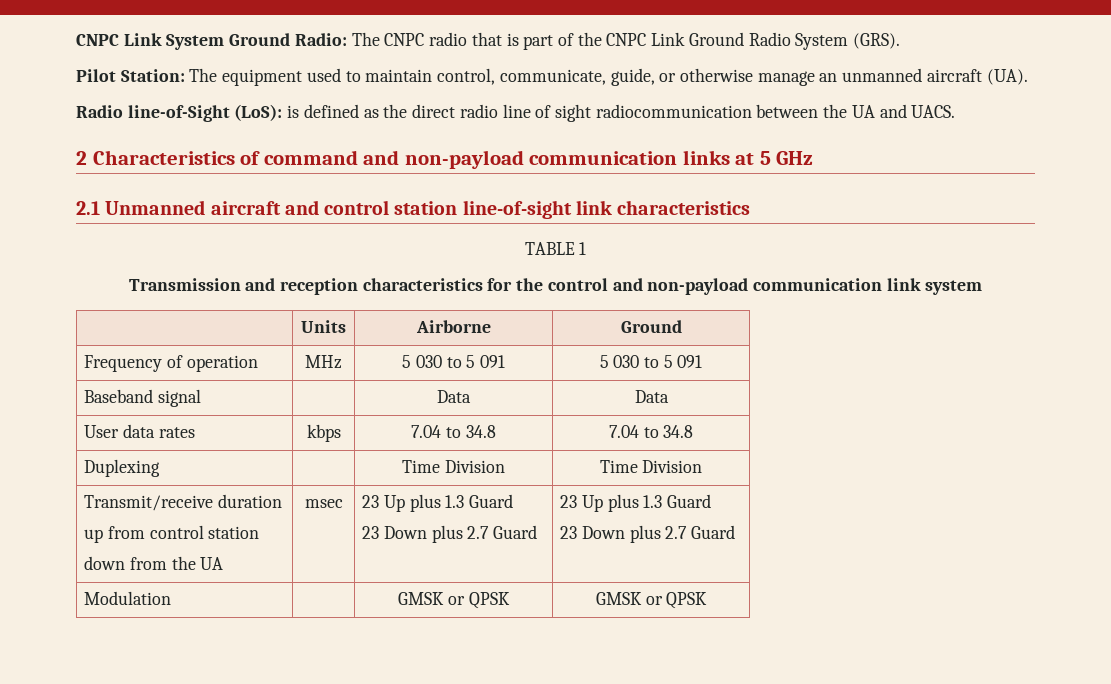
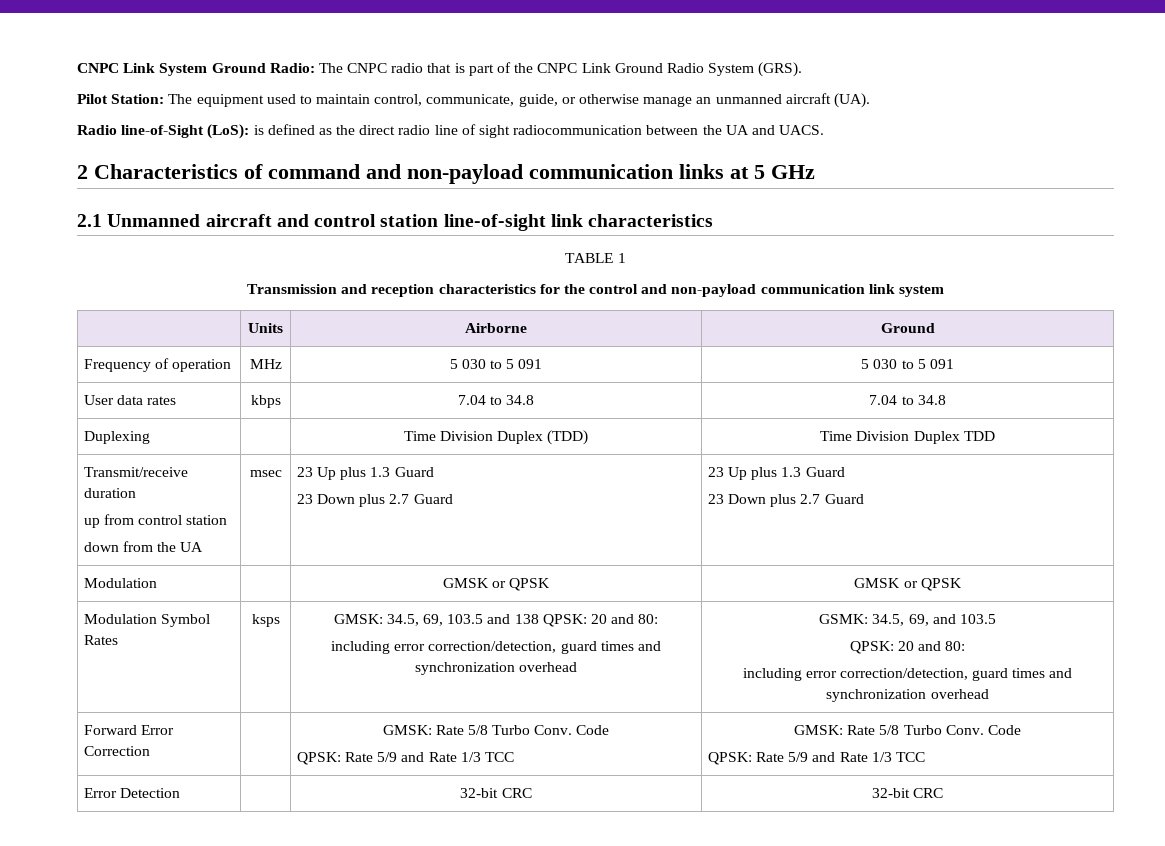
[84,389,201,407] [437,390,471,403] [634,390,669,403] // Baseband signal | | Data | Data -> (954, 364) none
[599,460,703,473] | Time Division -> [497,430,589,445] [820,431,995,444] Duplex (TDD) | Time Division Duplex TDD
(708, 600) none -> [83,614,211,627] [83,635,118,645] [251,614,280,627] [333,614,659,627] [331,641,661,654] [414,662,578,675] [819,614,996,626] [849,641,966,654] [742,668,1073,681] [826,689,989,702] [83,725,175,735] [83,746,150,756] [382,725,610,735] [296,752,514,765] [794,725,1021,735] [707,752,925,765] [83,788,181,798] [460,788,532,798] [871,788,944,798] // Modulation Symbol Rates | ksps | GMSK: 34.5, 69, 103.5 and 138 QPSK: 20 and 80: // including error correction/detection, guard times and synchronization overhead | GSMK: 34.5, 69, and 103.5 // QPSK: 20 and 80: // including error correction/detection, guard times and synchronization overhead // Forward Error Correction | | GMSK: Rate 5/8 Turbo Conv. Code // QPSK: Rate 5/9 and Rate 1/3 TCC | GMSK: Rate 5/8 Turbo Conv. Code // QPSK: Rate 5/9 and Rate 1/3 TCC // Error Detection | | 32-bit CRC | 32-bit CRC

